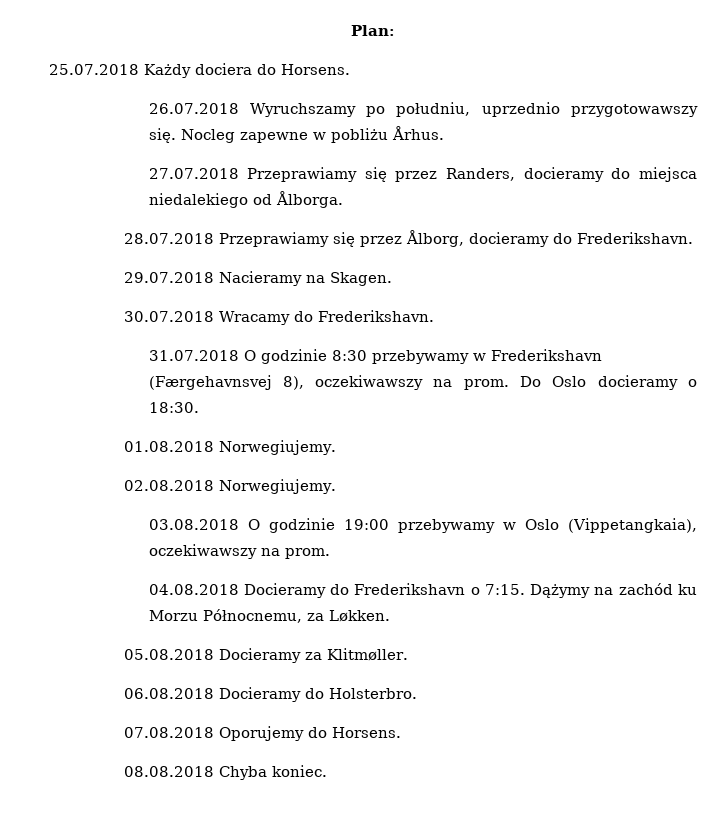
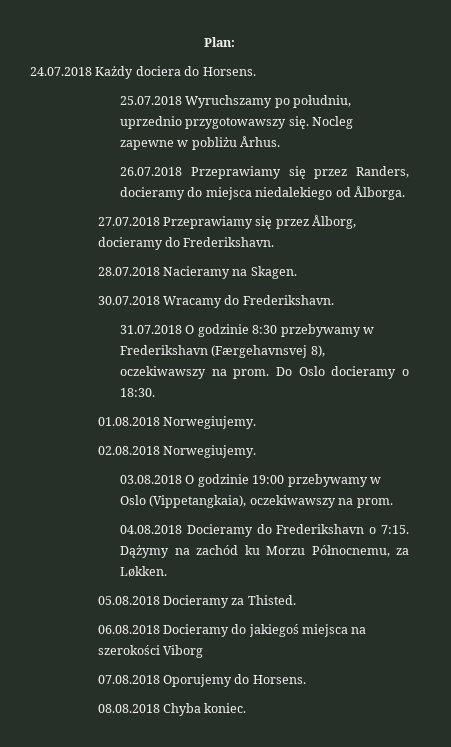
[49,64,139,75] 25.07.2018 -> [30,67,92,76] 24.07.2018
[148,103,239,114] 26.07.2018 -> [120,96,183,105] 25.07.2018
[148,168,239,179] 27.07.2018 -> [120,167,183,176] 26.07.2018
[123,233,214,244] 28.07.2018 -> [97,217,160,226] 27.07.2018
[123,272,214,283] 29.07.2018 -> [97,267,160,276] 28.07.2018
[326,648,408,661] Klitmøller. -> [247,595,296,605] Thisted.
[328,688,417,699] Holsterbro. -> [248,624,367,637] [97,645,203,658] jakiegoś miejsca na szerokości Viborg

